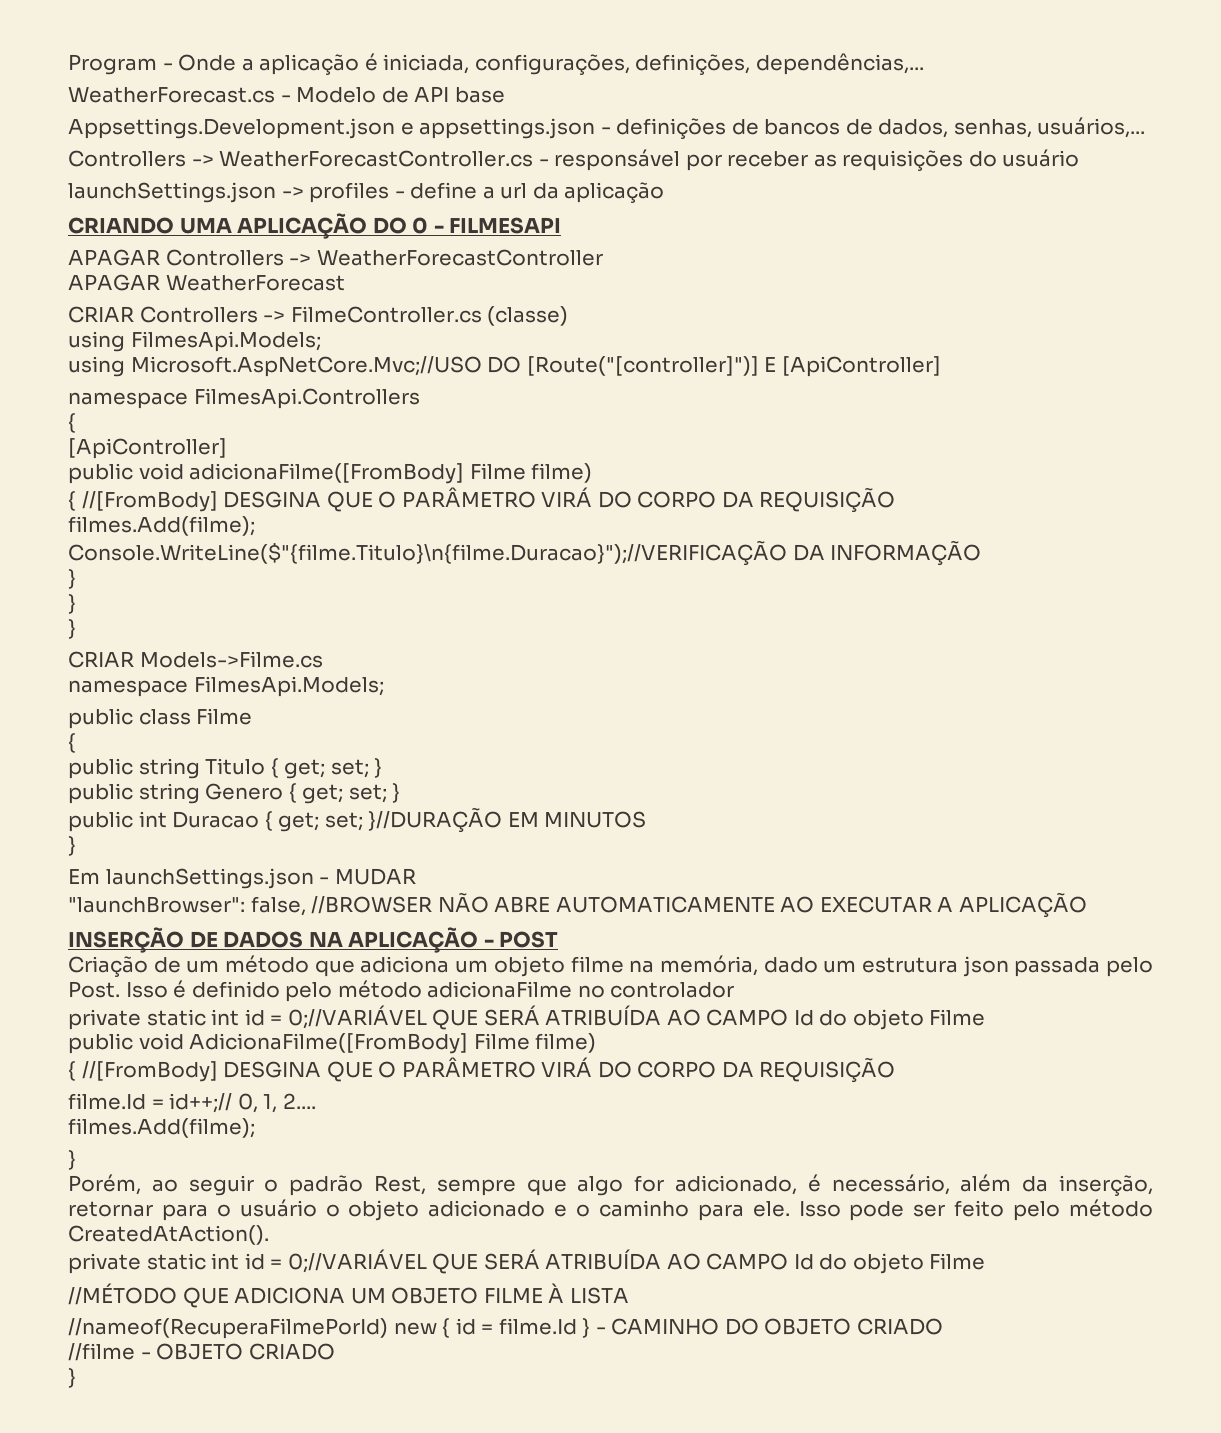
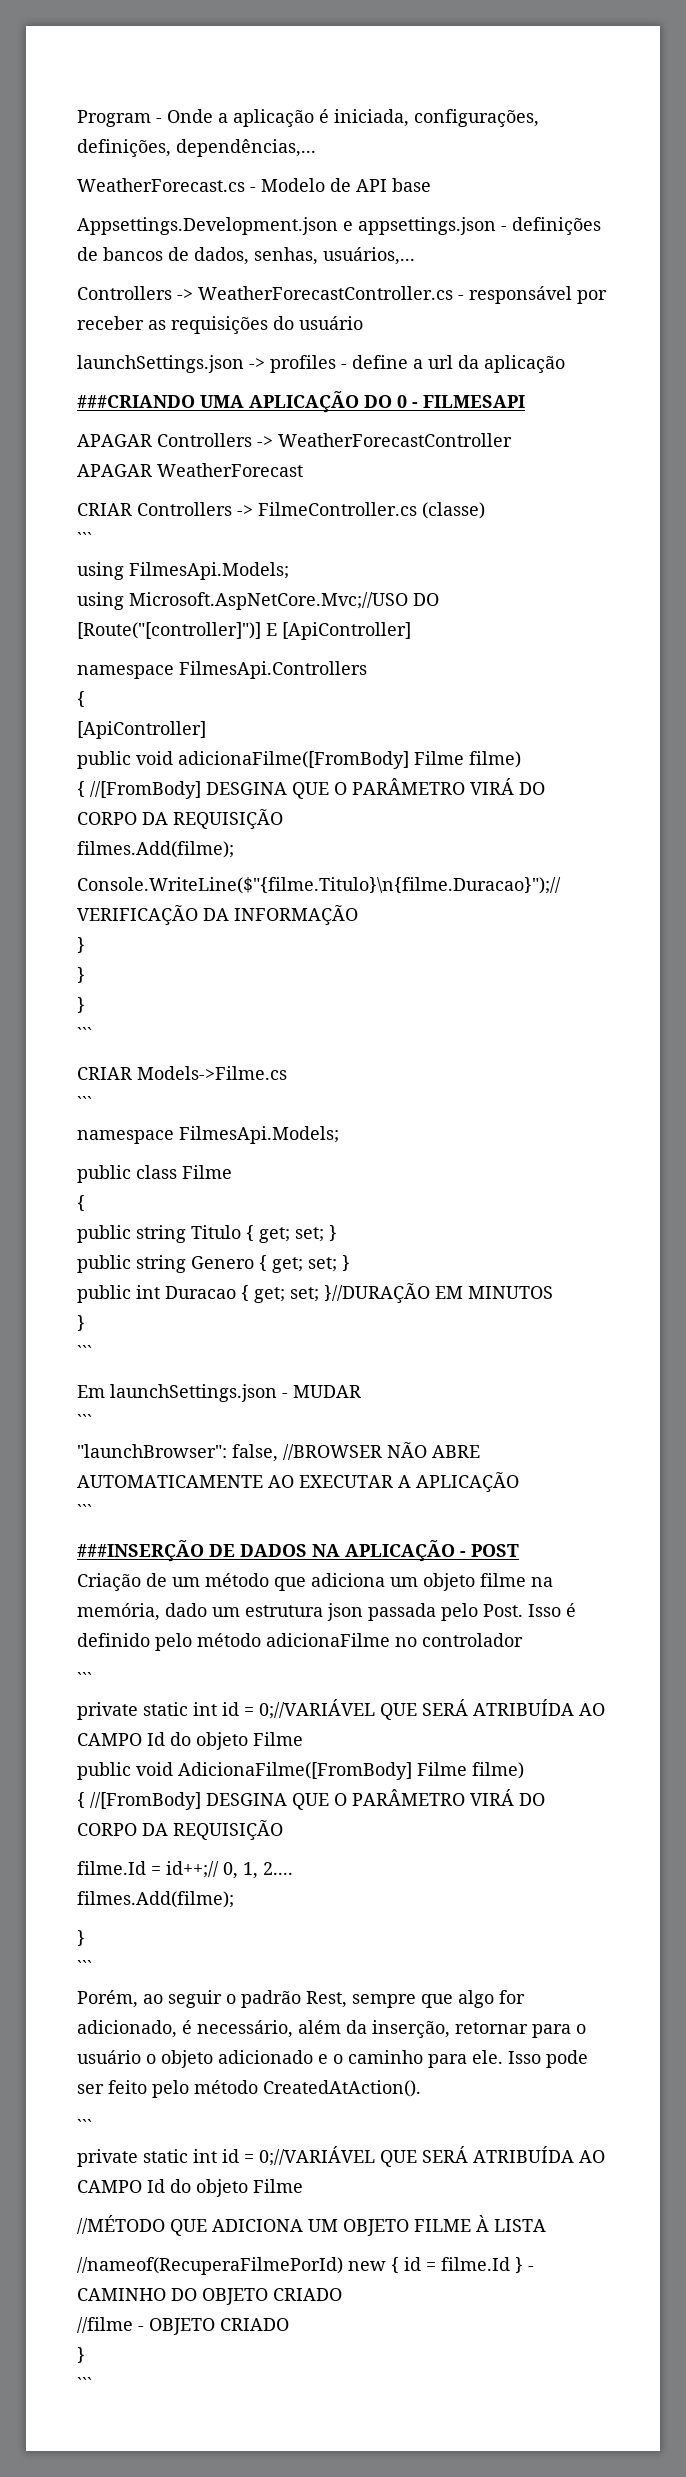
[68,217,174,234] CRIANDO -> [77,395,195,408] ###CRIANDO
(569, 316) none -> [77,532,92,546] // ```
(76, 629) none -> [77,1027,92,1041] // ```
(323, 659) none -> [77,1096,92,1110] // ```
(76, 846) none -> [77,1345,92,1359] // ```
(416, 876) none -> [77,1414,92,1428] // ```
[68,927,184,953] INSERÇÃO -> [77,1504,92,1518] [77,1540,204,1562] ``` // ###INSERÇÃO
(735, 990) none -> [77,1672,92,1686] // ```
(76, 1160) none -> [77,1960,92,1974] // ```
(269, 1235) none -> [77,2119,92,2133] // ```
(76, 1378) none -> [77,2377,92,2391] // ```

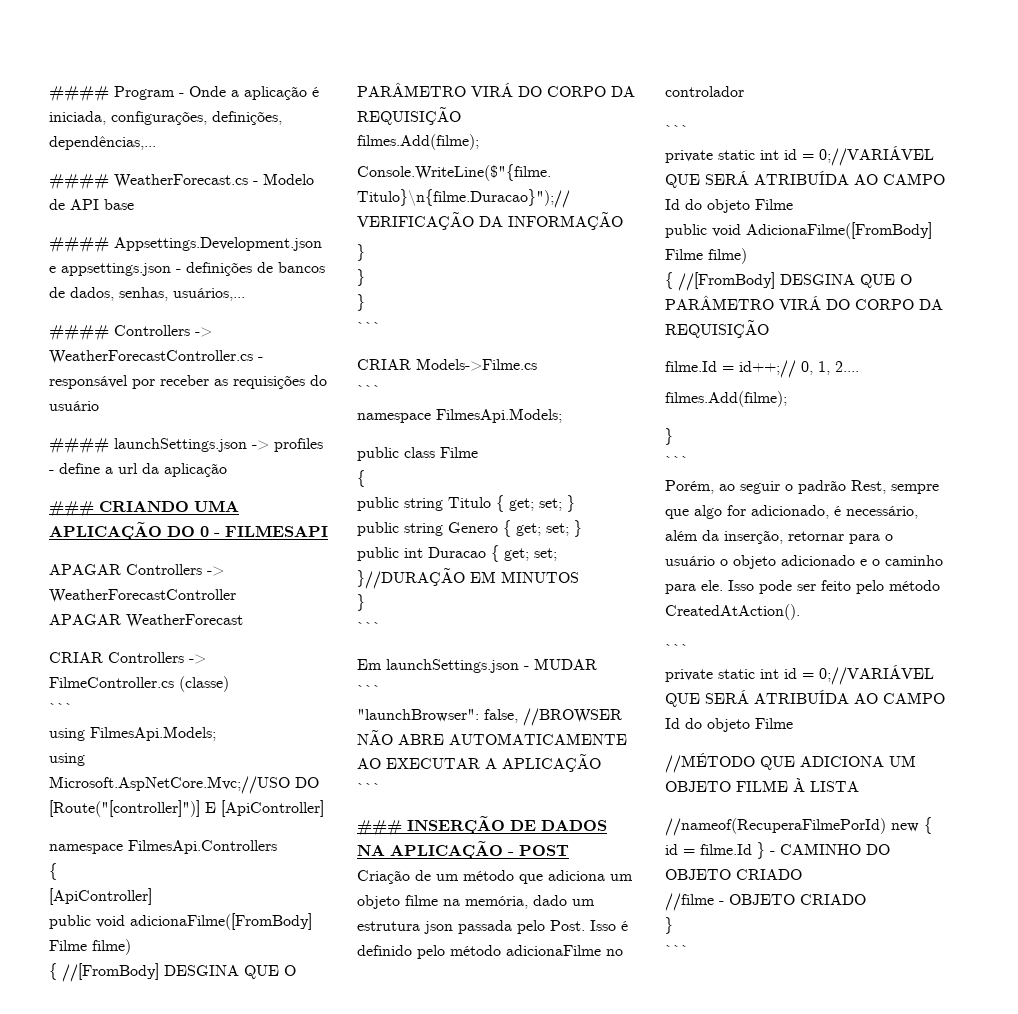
(77, 118) none -> [49,86,109,102] ####
(316, 148) none -> [49,174,109,190] ####
(431, 185) none -> [49,237,109,253] ####
(415, 256) none -> [49,325,109,341] ####
(363, 323) none -> [49,438,109,454] ####
[77,395,195,408] ###CRIANDO -> [49,501,189,517] ### CRIANDO
[77,1540,204,1562] ###INSERÇÃO -> [357,816,505,836] ### INSERÇÃO

